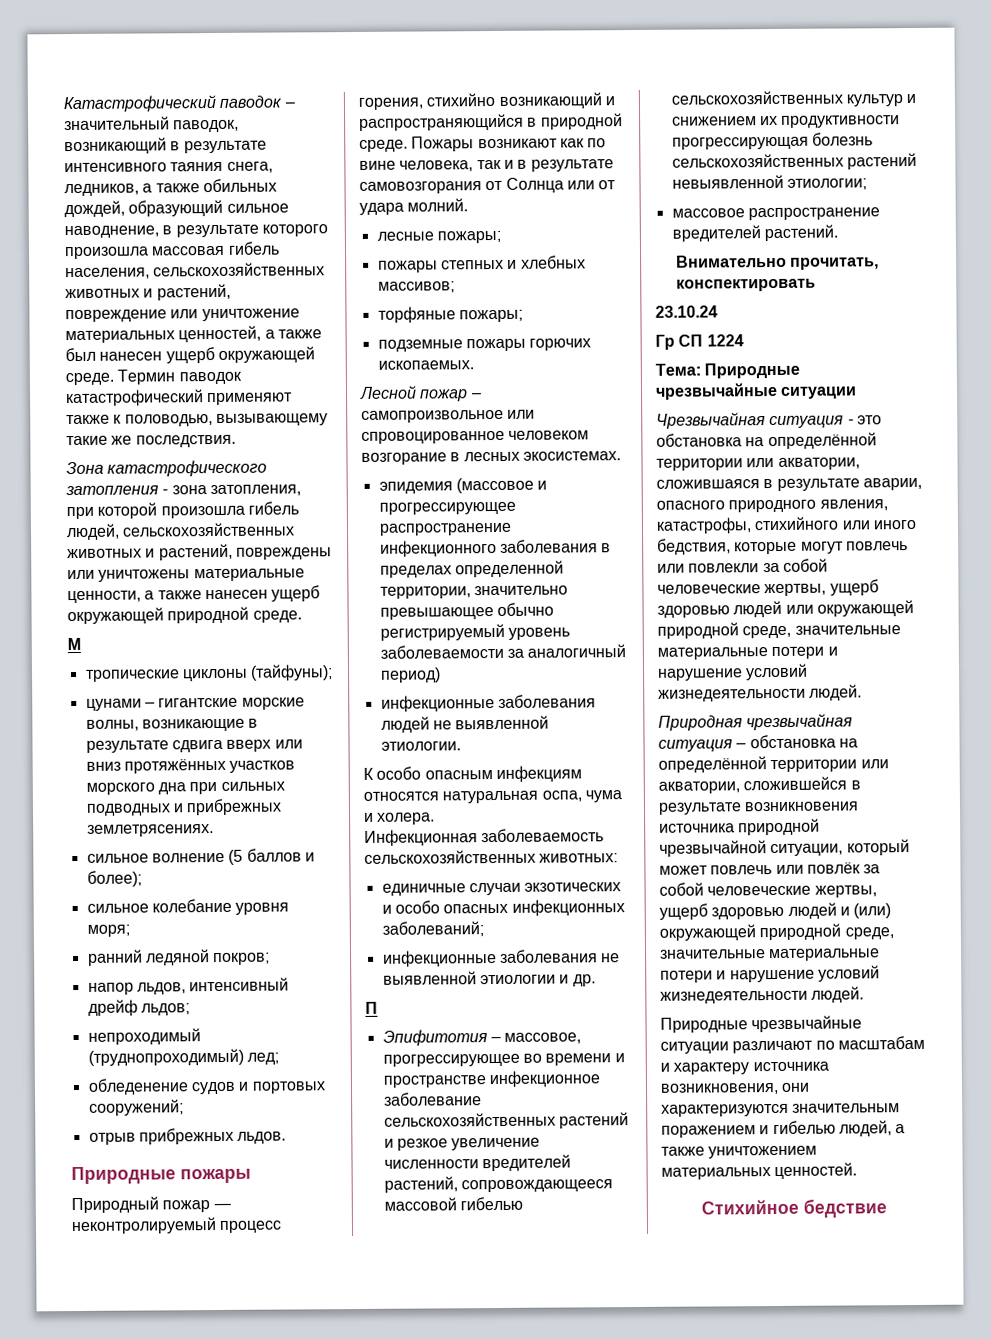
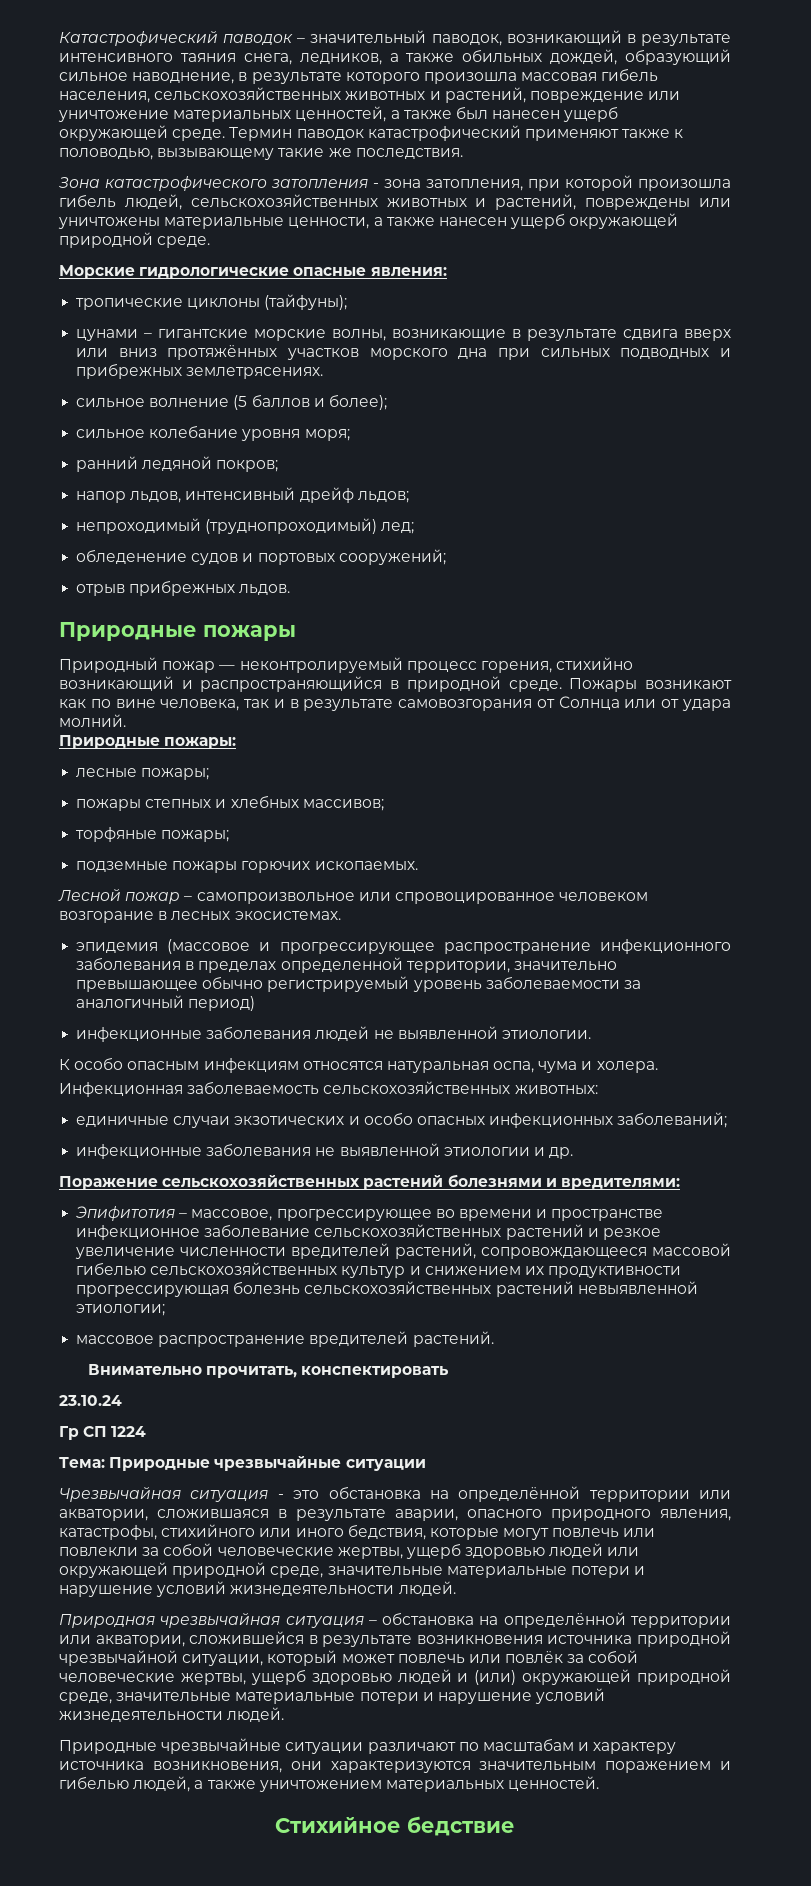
[67,637,81,651] М -> [59,265,447,279] Морские гидрологические опасные явления:
(469, 205) none -> [59,735,237,749] // Природные пожары:
[365,1001,378,1014] П -> [59,1174,680,1190] Поражение сельскохозяйственных растений болезнями и вредителями:

